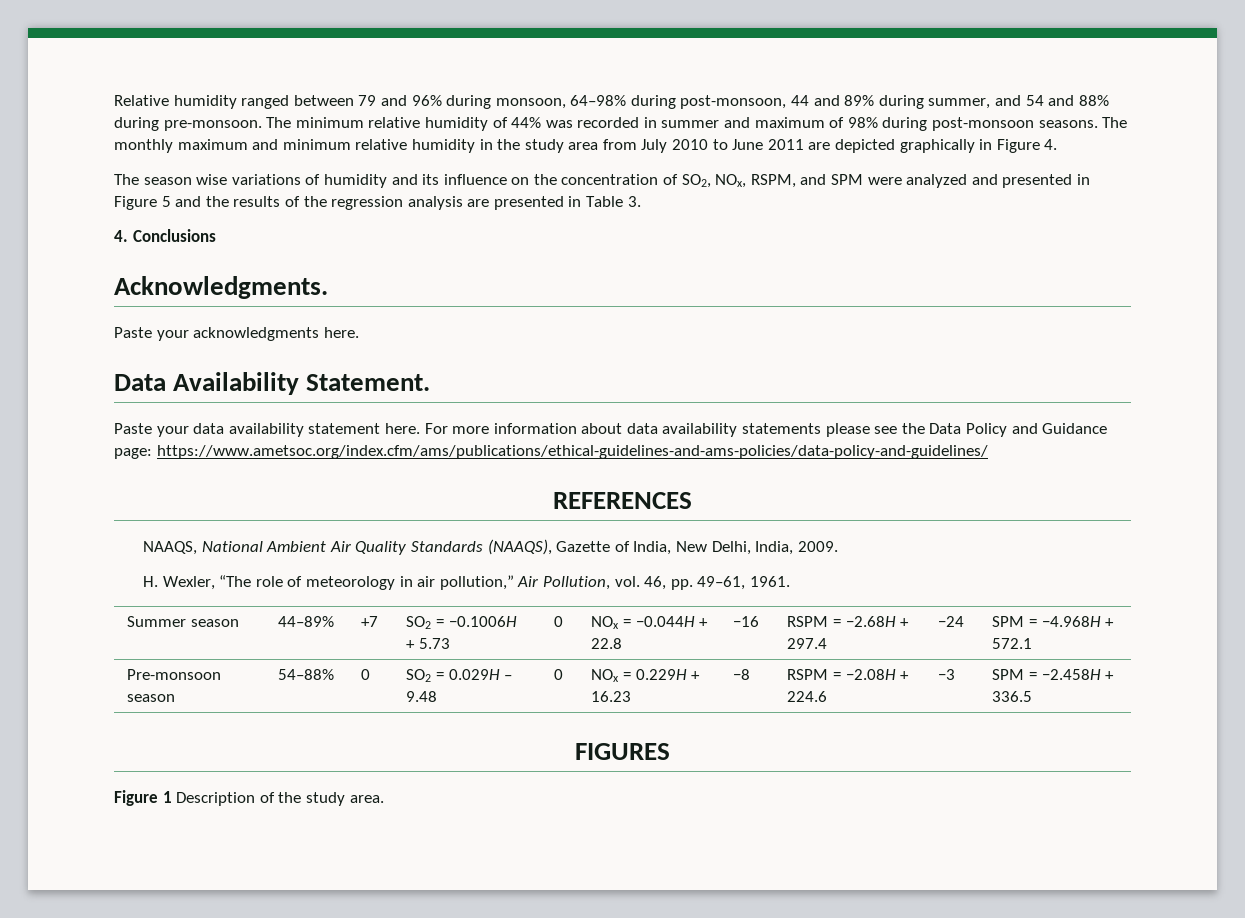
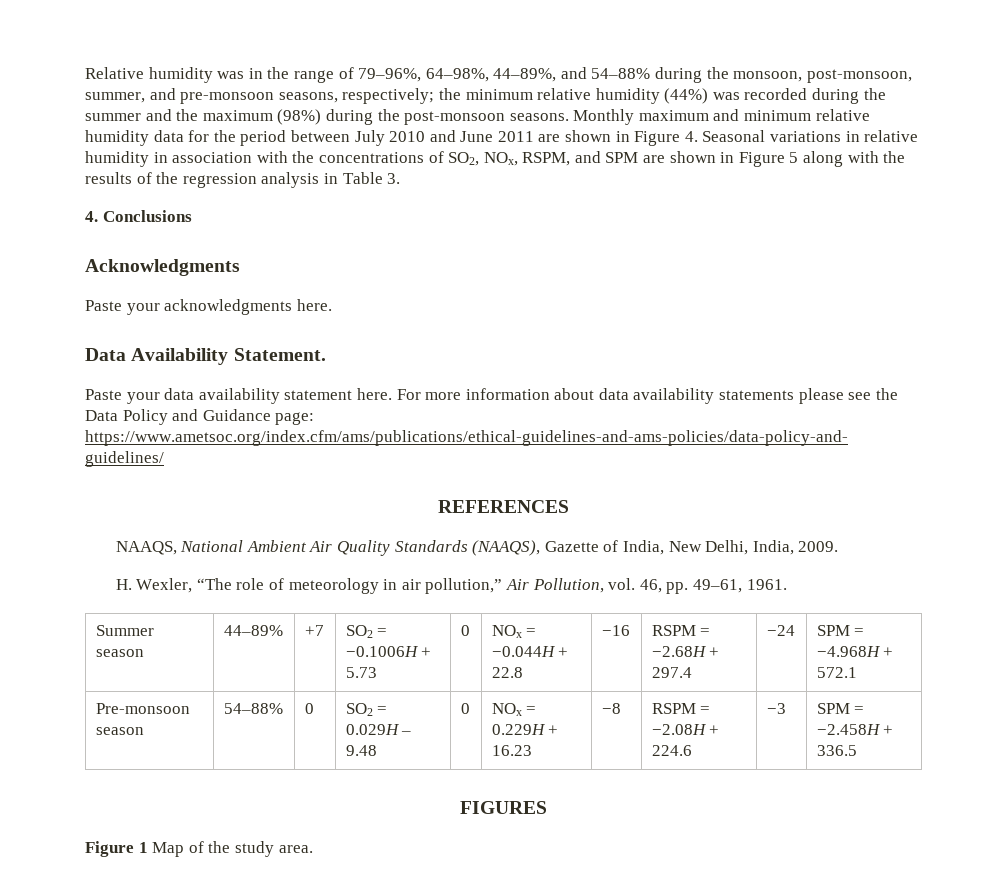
[241,95,1109,109] [114,117,1128,131] [114,139,173,153] ranged between 79 and 96% during monsoon, 64–98% during post-monsoon, 44 and 89% during summer, and 54 and 88% during pre-monsoon. The minimum relative humidity of 44% was recorded in summer and maximum of 98% during post-monsoon seasons. The monthly -> [217,67,912,83] [85,88,886,104] [85,109,635,125] was in the range of 79–96%, 64–98%, 44–89%, and 54–88% during the monsoon, post-monsoon, summer, and pre-monsoon seasons, respectively; the minimum relative humidity (44%) was recorded during the summer and the maximum (98%) during the post-monsoon seasons. Monthly
[479,139,637,153] in the study area from -> [153,130,350,146] data for the period between
[712,139,728,150] to -> [429,130,456,142] and
[835,139,975,153] depicted graphically -> [565,130,612,142] shown
[114,174,659,188] // The season wise variations of humidity and its influence on the concentration -> [702,130,919,142] [85,151,424,167] Seasonal variations in relative humidity in association with the concentrations
[867,174,1073,188] were analyzed and presented -> [643,151,716,163] are shown
[175,196,202,207] and -> [803,151,879,167] along with
[467,196,564,210] are presented -> (320, 180) none
[114,276,328,299] Acknowledgments. -> [85,259,240,276] Acknowledgments
[176,792,256,806] Description -> [152,842,185,857] Map

